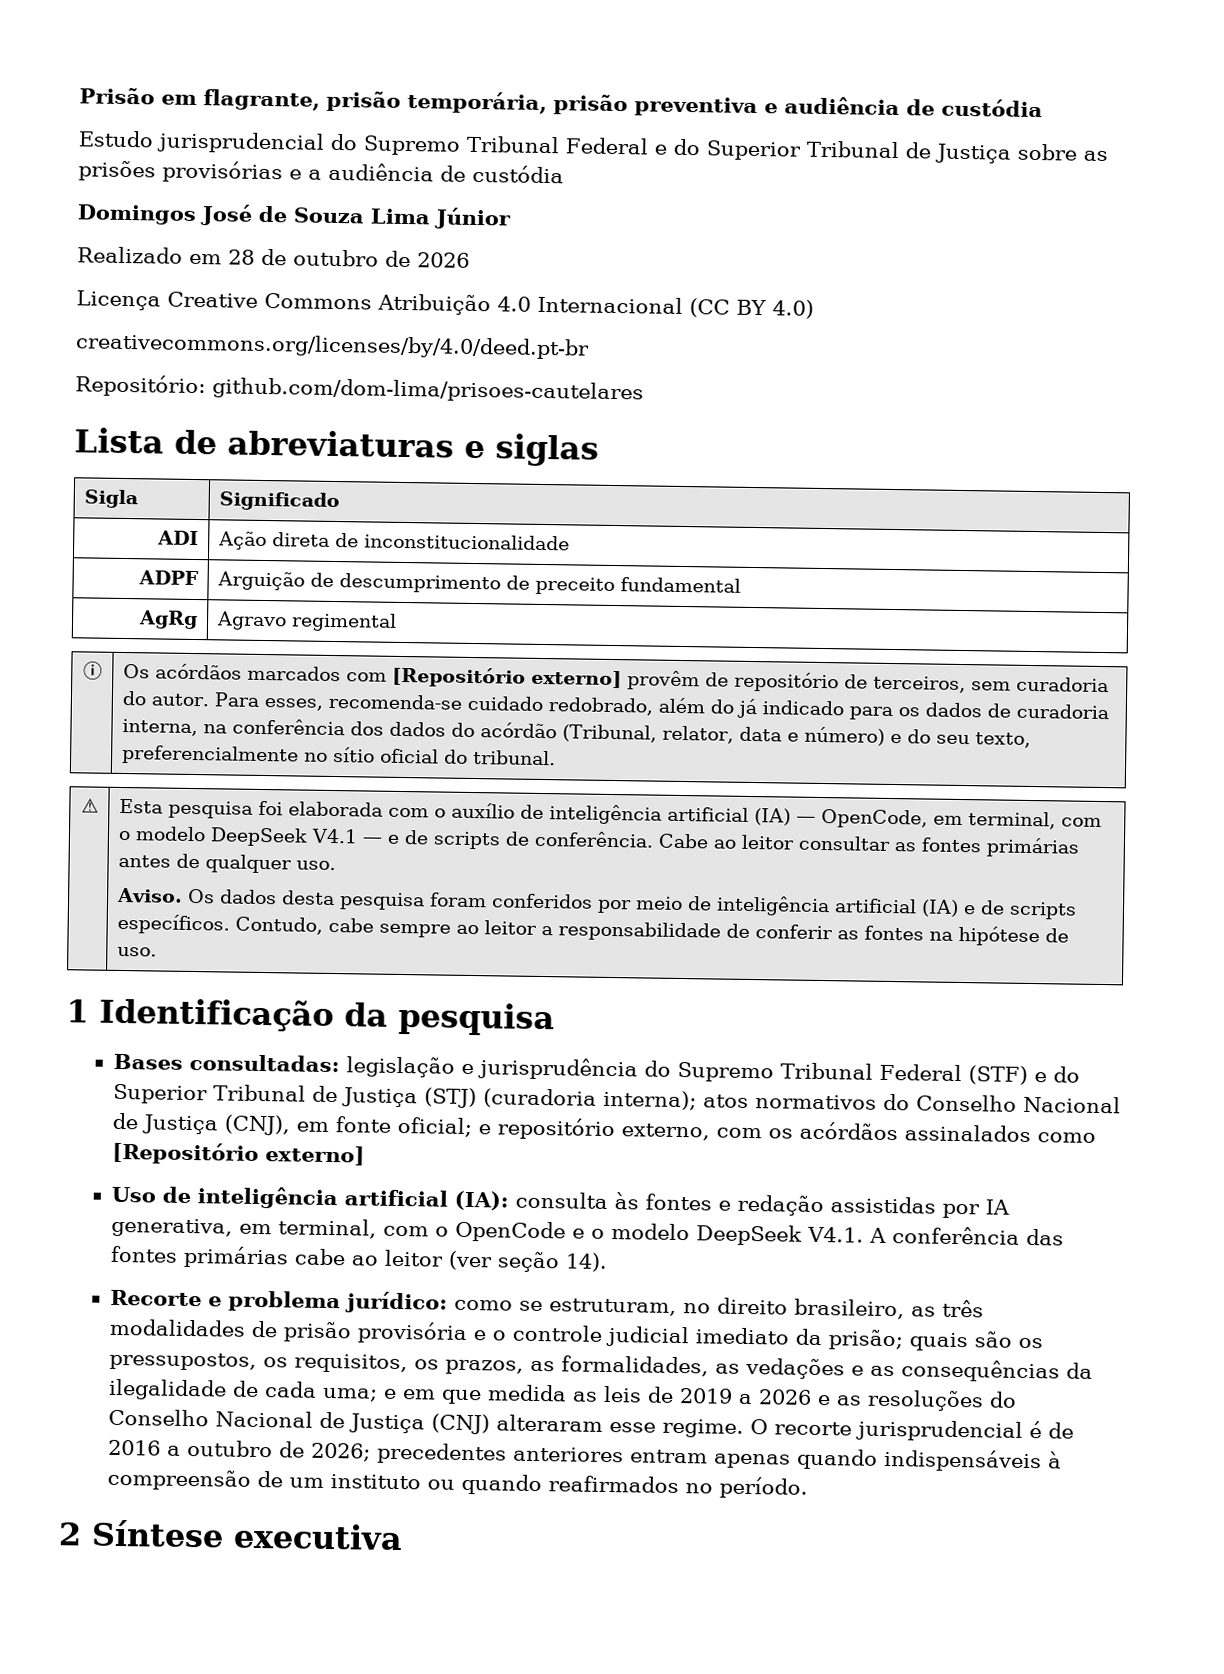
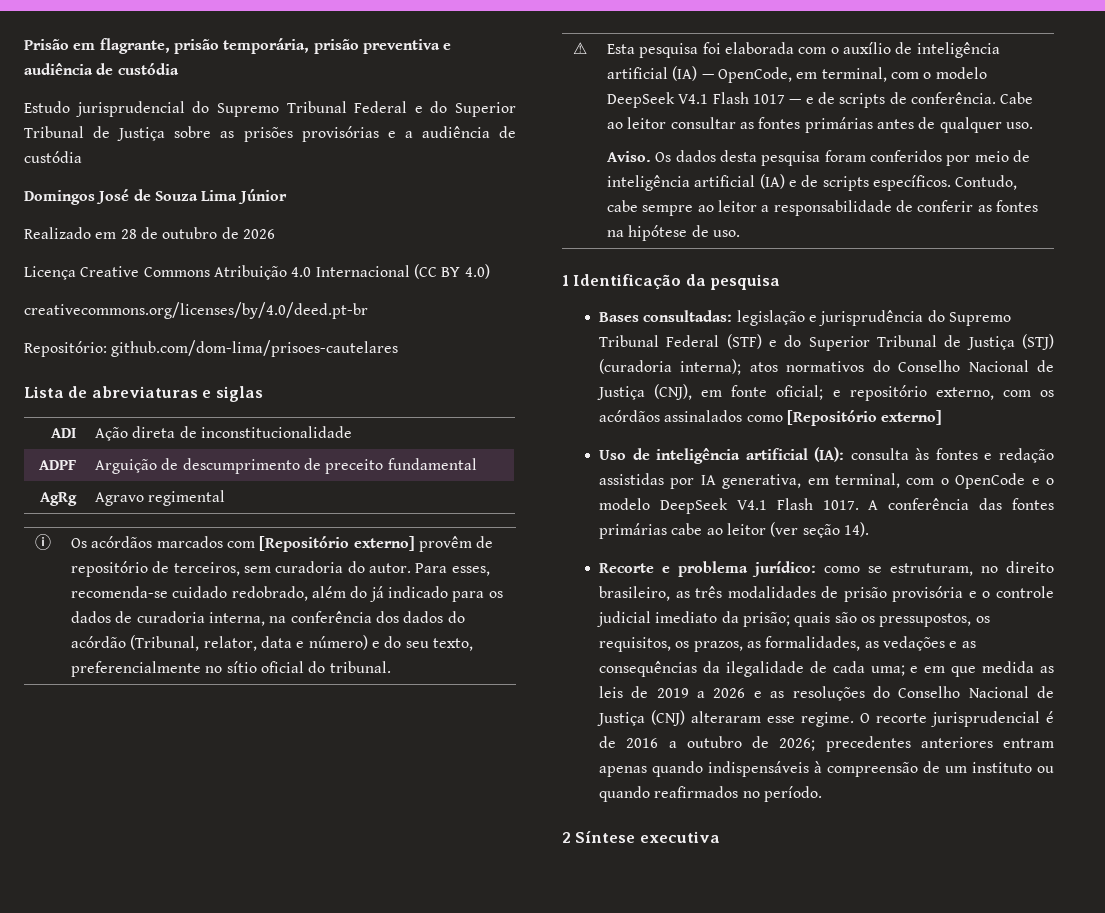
[83,489,138,509] [218,491,340,512] // Sigla | Significado -> (263, 394) none
(358, 836) none -> [712,92,786,104] Flash 1017
[807,1226,865,1243] V4.1. -> [736,498,859,510] V4.1 Flash 1017.

